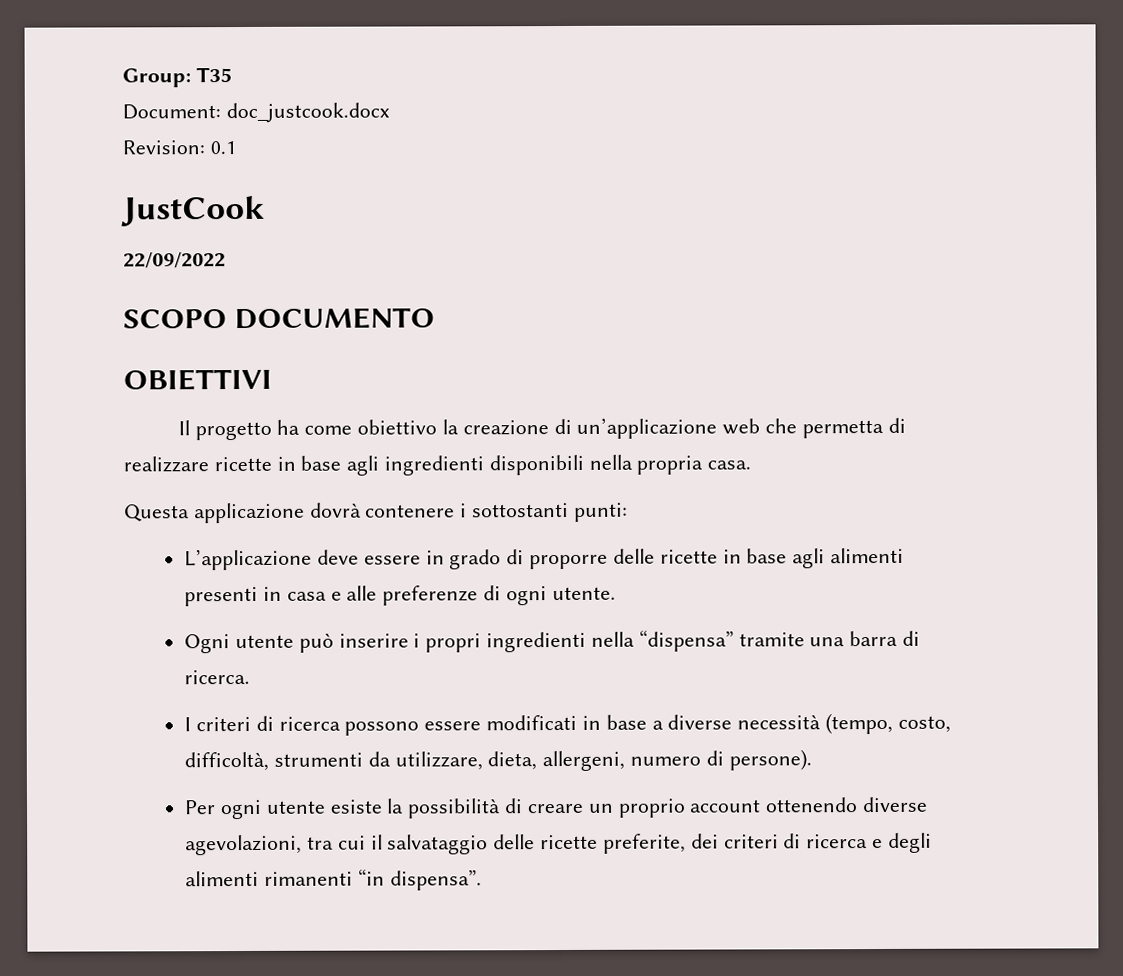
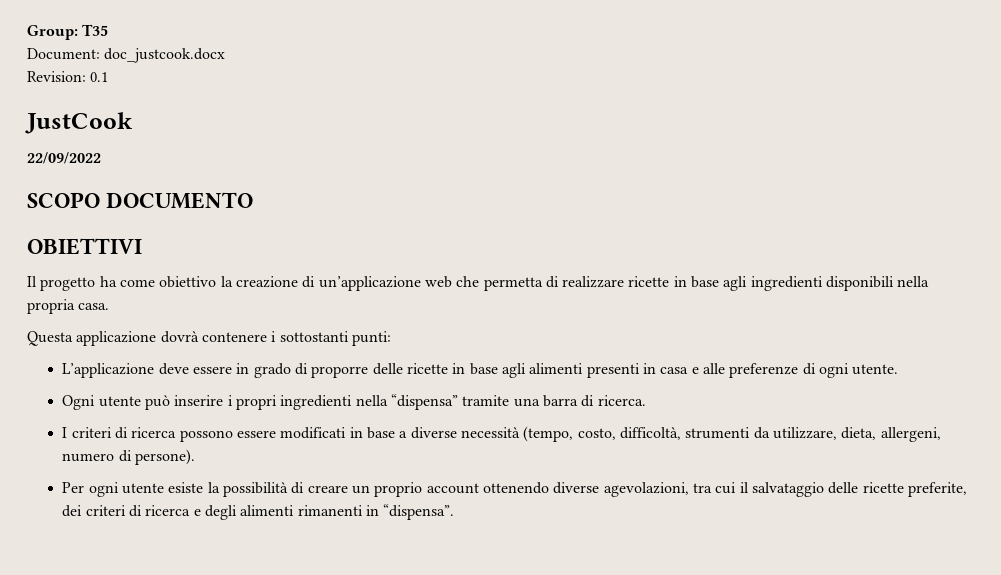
[357,868,482,891] “in dispensa”. -> [365,504,455,520] in “dispensa”.

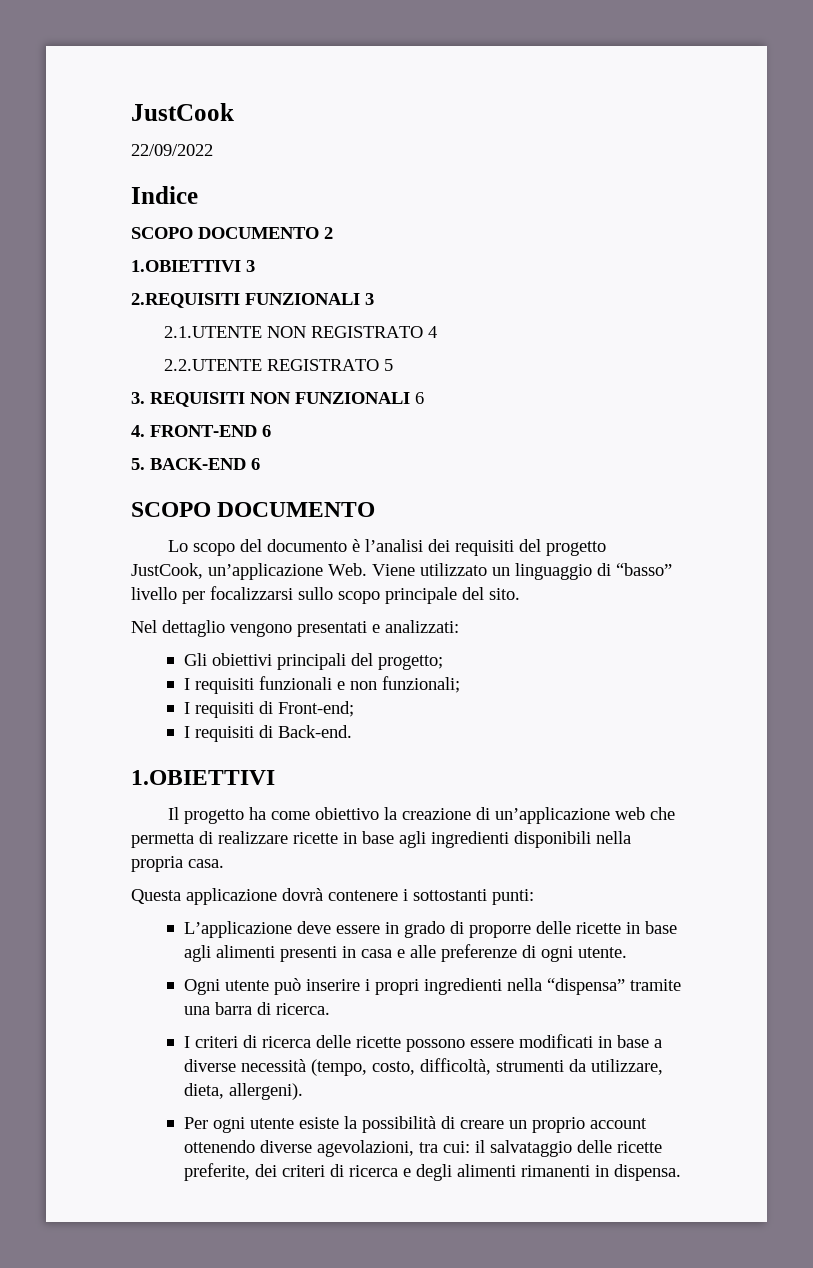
[27,24,109,40] [27,48,226,63] [27,71,109,82] [25,112,133,134] [27,152,101,164] [27,192,254,209] [27,238,142,255] Group: T35 // Document: doc_justcook.docx // Revision: 0.1 // JustCook // 22/09/2022 // SCOPO DOCUMENTO // OBIETTIVI -> [131,103,234,121] [131,144,213,156] [131,186,198,204] [131,227,333,239] [131,260,255,272] [131,293,374,308] [163,326,437,338] [163,359,393,371] [131,392,424,407] [131,425,271,437] [131,458,260,470] [131,502,376,517] [168,539,607,556] [131,563,672,580] [131,586,520,604] [131,620,459,637] [183,653,443,670] [183,676,460,694] [183,701,354,718] [183,725,352,742] [131,770,275,785] JustCook // 22/09/2022 // Indice // SCOPO DOCUMENTO 2 // 1.OBIETTIVI 3 // 2.REQUISITI FUNZIONALI 3 // 2.1.UTENTE NON REGISTRATO 4 // 2.2.UTENTE REGISTRATO 5 // 3. REQUISITI NON FUNZIONALI 6 // 4. FRONT-END 6 // 5. BACK-END 6 // SCOPO DOCUMENTO // Lo scopo del documento è l’analisi dei requisiti del progetto JustCook, un’applicazione Web. Viene utilizzato un linguaggio di “basso” livello per focalizzarsi sullo scopo principale del sito. // Nel dettaglio vengono presentati e analizzati: // Gli obiettivi principali del progetto; // I requisiti funzionali e non funzionali; // I requisiti di Front-end; // I requisiti di Back-end. // 1.OBIETTIVI
(177, 432) none -> [315,1035,401,1048] delle ricette
[880,427,941,442] [62,449,196,465] allergeni, numero di persone). -> [228,1083,303,1100] allergeni).
[715,482,737,494] cui -> [442,1141,470,1153] cui:
[383,504,455,520] “dispensa”. -> [613,1164,681,1181] dispensa.

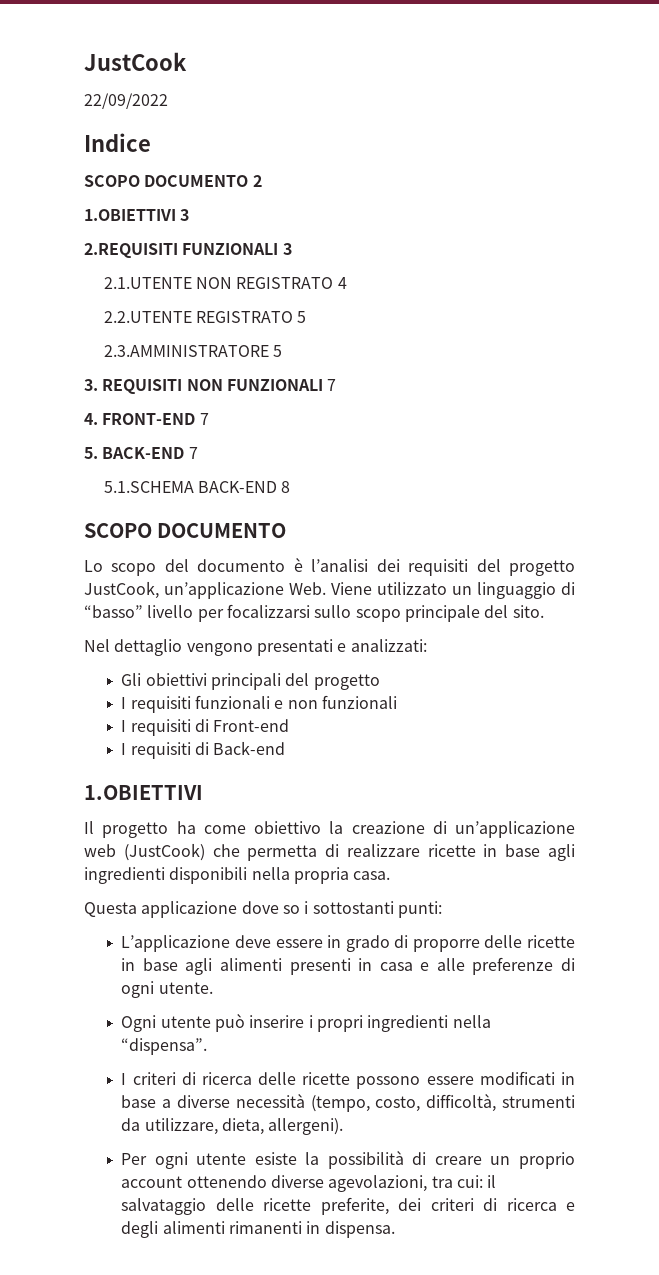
(393, 365) none -> [103,345,283,357] // 2.3.AMMINISTRATORE 5
[415,392,424,404] 6 -> [327,379,337,391] 7
[262,425,271,437] 6 -> [199,413,209,425] 7
[251,458,260,470] 6 -> [188,447,198,459] [103,481,291,493] 7 // 5.1.SCHEMA BACK-END 8
[377,655,443,670] progetto; -> [313,674,380,690] progetto
[381,676,460,693] [183,701,354,718] [183,725,352,742] funzionali; // I requisiti di Front-end; // I requisiti di Back-end. -> [321,695,397,709] [121,719,290,736] [121,741,286,759] funzionali // I requisiti di Front-end // I requisiti di Back-end
(646, 813) none -> [123,843,205,861] (JustCook)
[282,888,398,901] dovrà contenere -> [241,901,300,914] dove so
[546,978,681,995] [183,1002,330,1015] “dispensa” tramite una barra di ricerca. -> [121,1038,208,1055] “dispensa”.

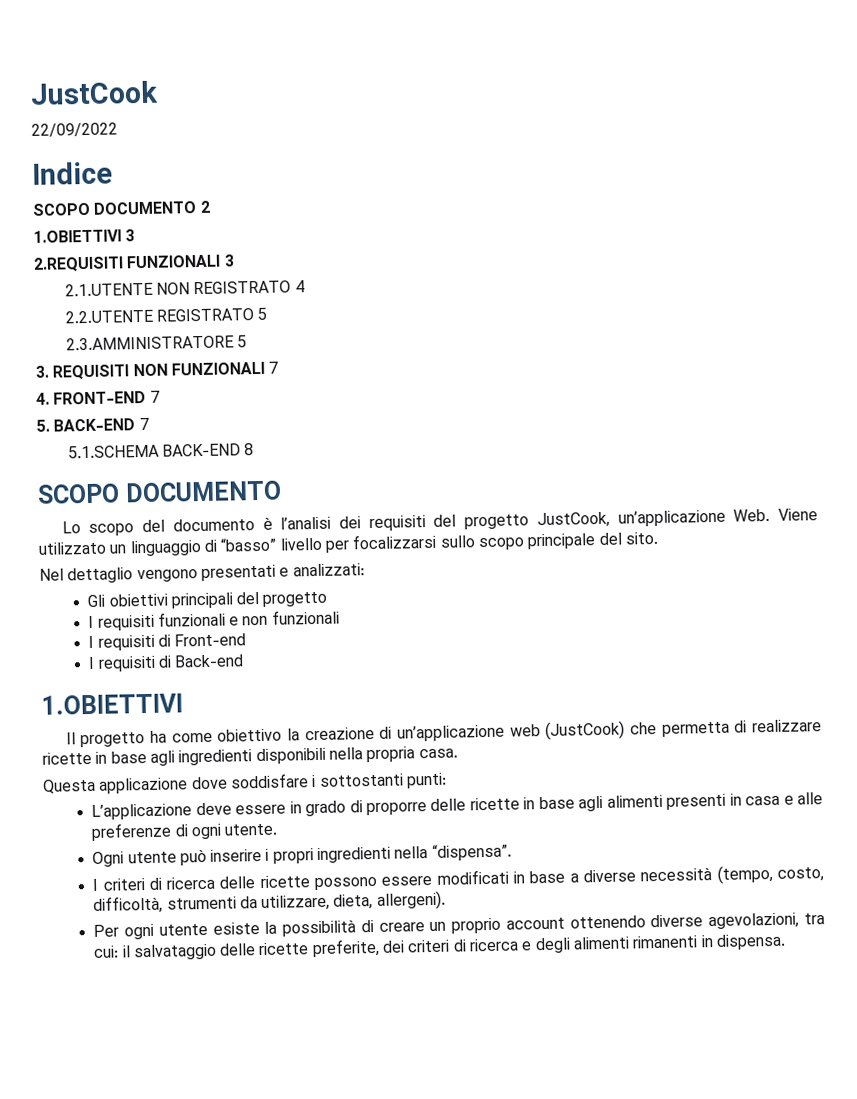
[282,905,300,914] so -> [229,773,309,789] soddisfare

